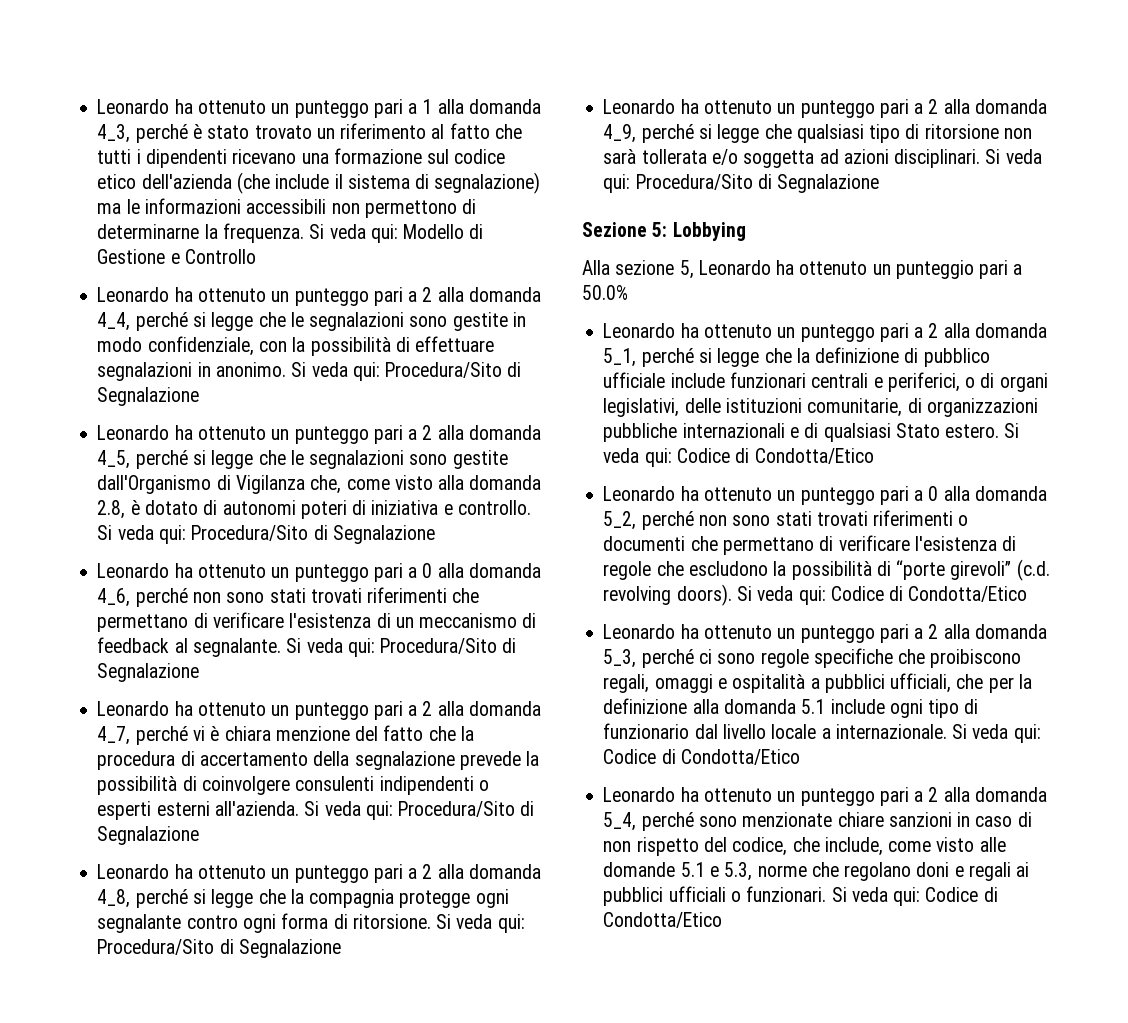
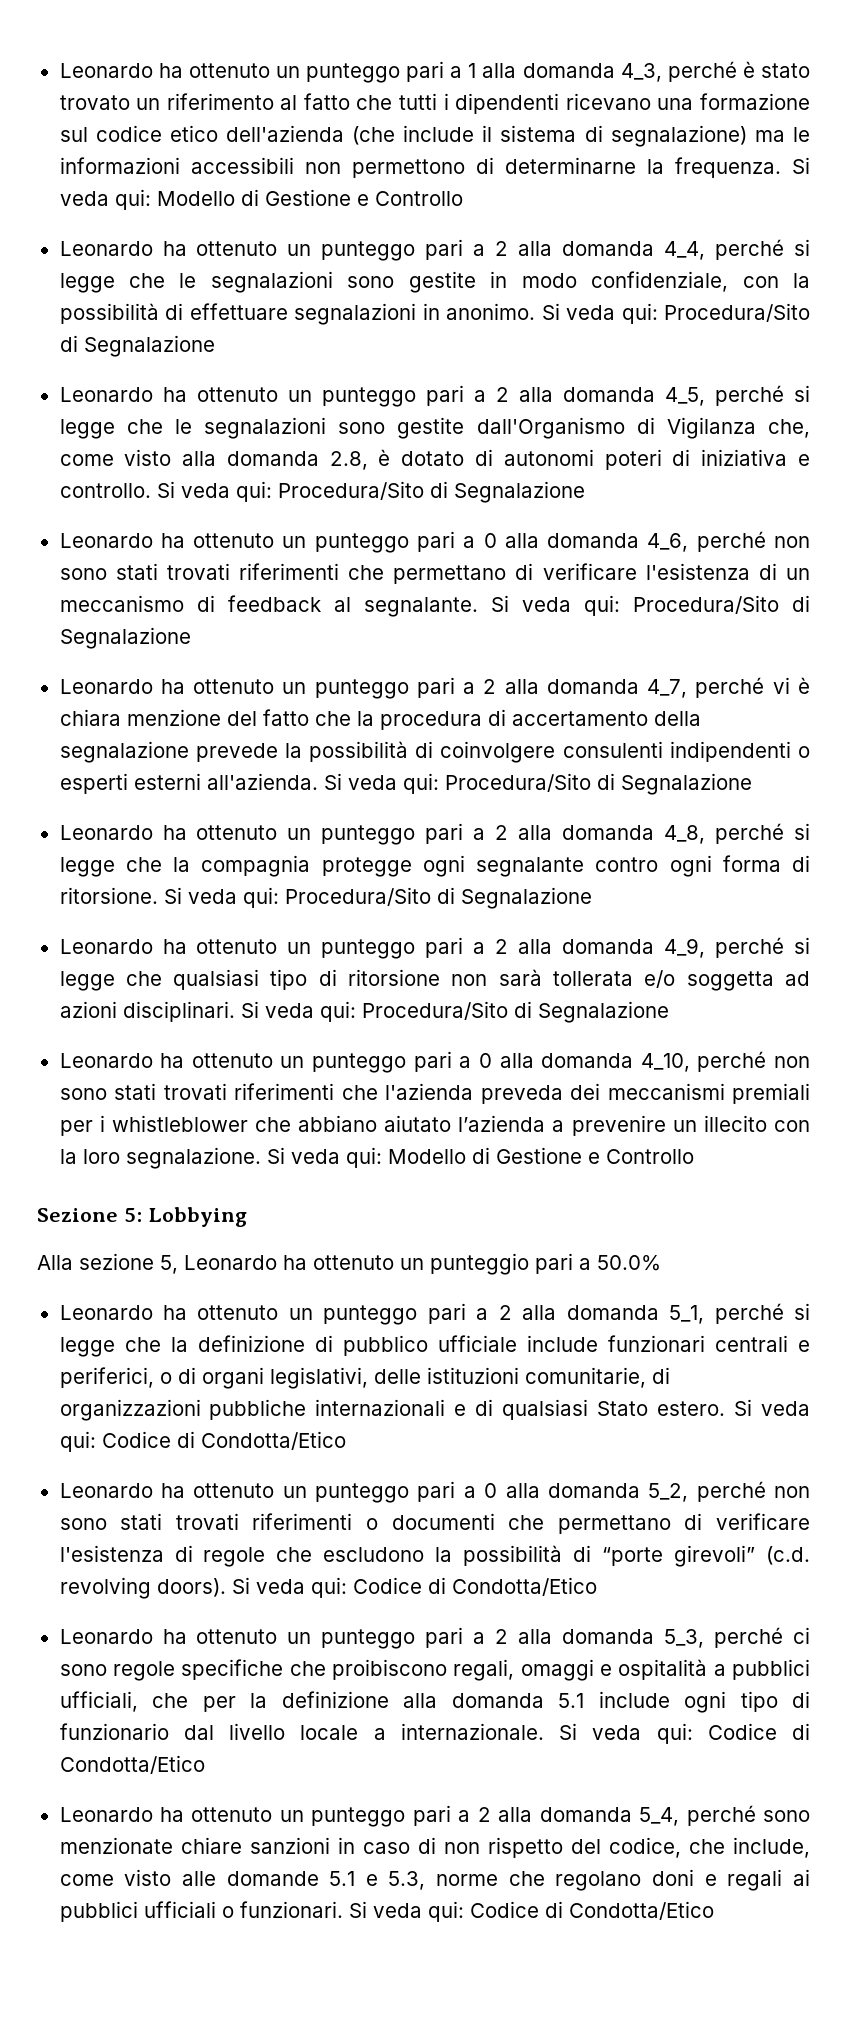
(880, 183) none -> [59,1051,811,1073] [59,1083,810,1104] [59,1115,810,1136] [59,1147,694,1169] // Leonardo ha ottenuto un punteggo pari a 0 alla domanda 4_10, perché non sono stati trovati riferimenti che l'azienda preveda dei meccanismi premiali per i whistleblower che abbiano aiutato l’azienda a prevenire un illecito con la loro segnalazione. Si veda qui: Modello di Gestione e Controllo

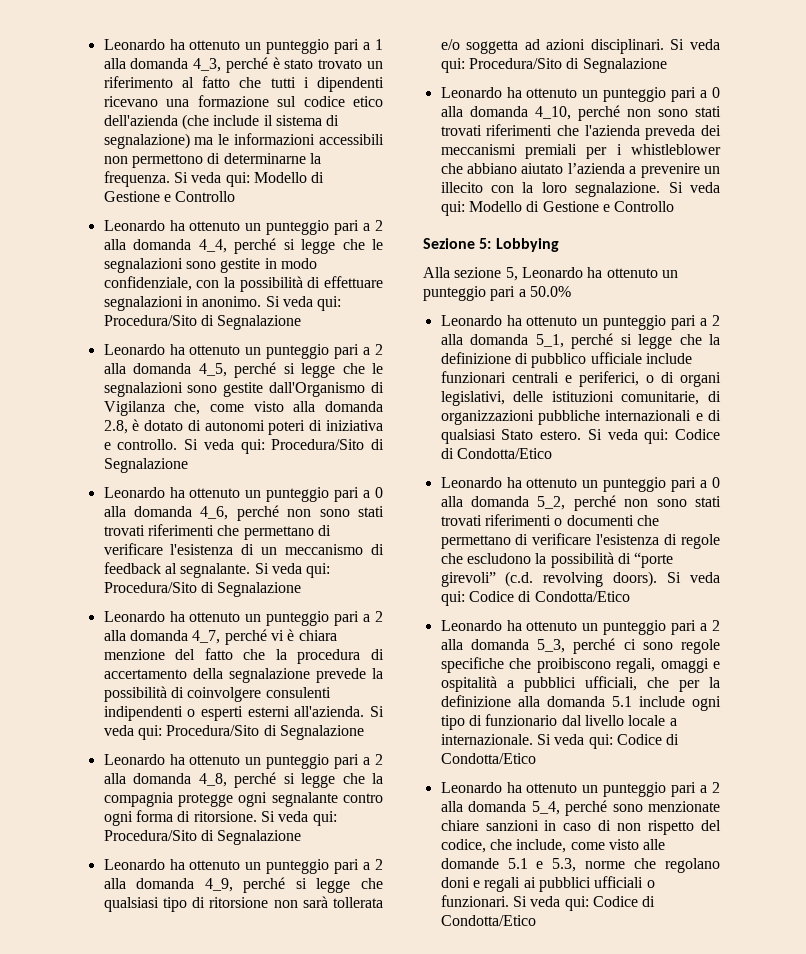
[59,63,400,83] Leonardo ha ottenuto un punteggo -> [103,39,330,54] Leonardo ha ottenuto un punteggio
[321,241,416,261] punteggo -> [266,220,330,235] punteggio
[321,387,416,407] punteggo -> [266,344,330,359] punteggio
[314,533,409,553] punteggo -> [266,487,330,502] punteggio
[314,679,409,699] punteggo -> [266,611,330,626] punteggio
[321,825,416,845] punteggo -> [266,754,330,769] punteggio
[321,939,416,959] punteggo -> [266,859,330,874] punteggio
[312,1053,407,1073] punteggo -> [603,87,667,102] punteggio
[323,1305,418,1325] punteggo -> [603,315,667,330] punteggio
[315,1483,410,1503] punteggo -> [603,477,667,492] punteggio
[321,1629,416,1649] punteggo -> [603,620,667,635] punteggio
[311,1807,406,1827] punteggo -> [603,782,667,797] punteggio

